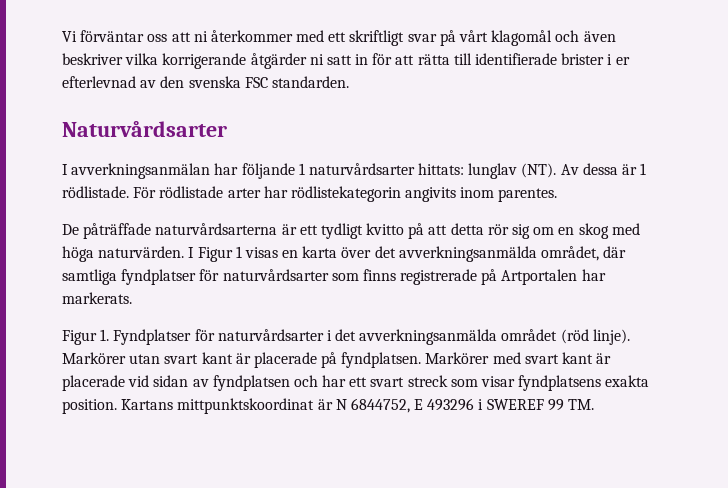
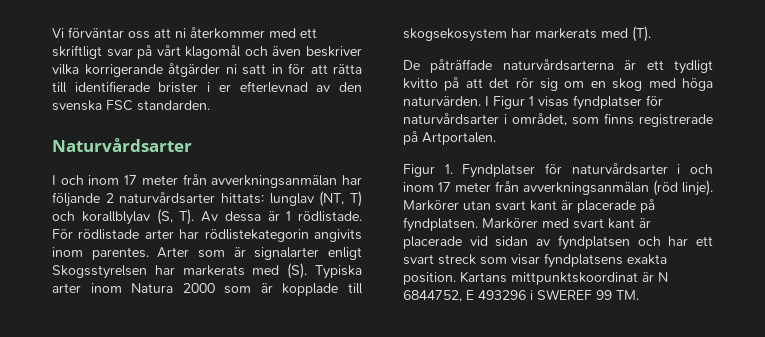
(68, 169) none -> [60,174,207,185] och inom 17 meter från
[298,163,305,175] 1 -> [105,193,114,203] 2
[521,163,557,178] (NT). -> [319,191,362,207] [52,209,195,225] (NT, T) och korallblylav (S, T).
(558, 195) none -> [157,247,362,260] [52,263,362,279] [52,283,363,296] [403,26,651,42] Arter som är signalarter enligt Skogsstyrelsen har markerats med (S). Typiska arter inom Natura 2000 som är kopplade till skogsekosystem har markerats med (T).
[450,223,484,235] detta -> [489,78,510,88] det
[282,246,627,262] [62,269,117,285] en karta över det avverkningsanmälda området, där samtliga -> (569, 101) none
(329, 275) none -> [504,113,567,126] i området,
[501,269,606,285] [62,292,132,304] Artportalen har markerats. -> [422,132,496,145] Artportalen.
[335,329,558,345] det avverkningsanmälda området -> [690,164,713,174] [403,181,649,195] och inom 17 meter från avverkningsanmälan

